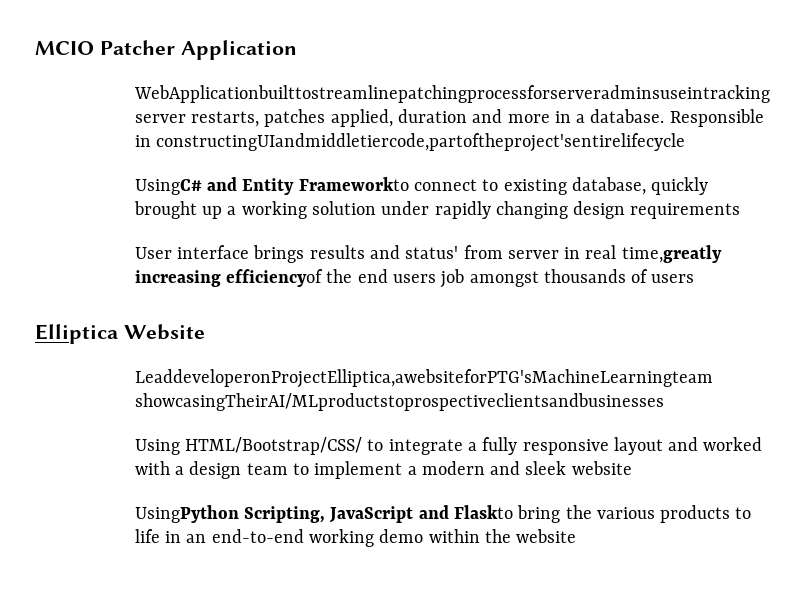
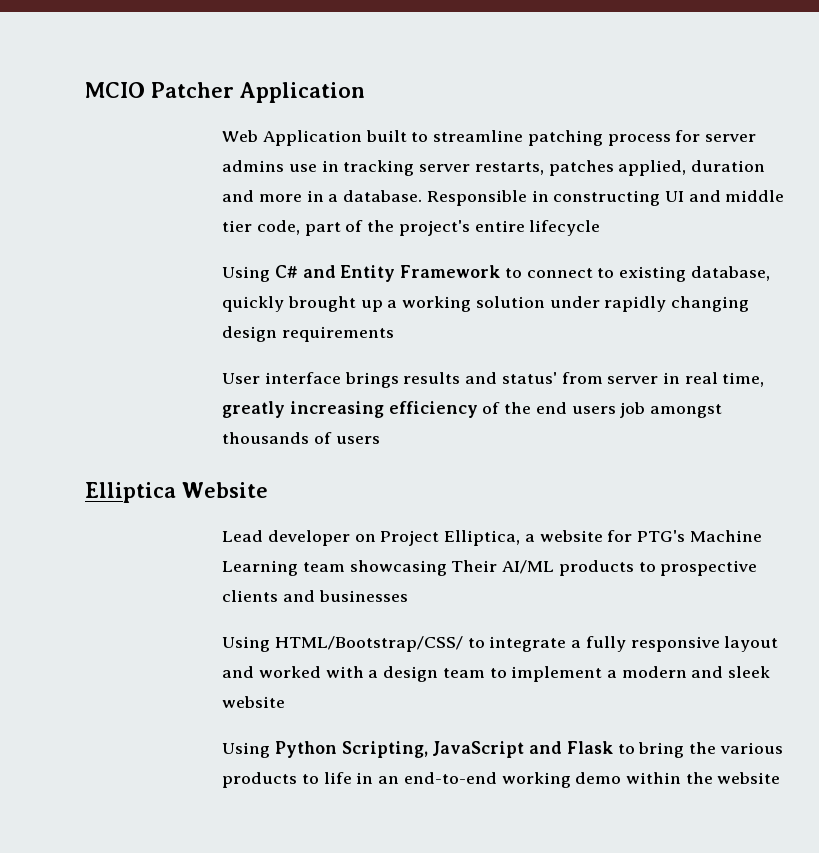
[133,85,770,103] WebApplicationbuilttostreamlinepatchingprocessforserveradminsuseintracking -> [222,130,756,146] [222,160,415,176] Web Application built to streamline patching process for server admins use in tracking
[156,133,686,152] [134,177,409,195] constructingUIandmiddletiercode,partoftheproject'sentirelifecycle // UsingC# and Entity Frameworkto -> [553,190,785,206] [222,220,601,236] [222,265,522,282] constructing UI and middle tier code, part of the project's entire lifecycle // Using C# and Entity Framework to
[621,245,722,263] [134,269,324,287] time,greatly increasing efficiencyof -> [722,372,765,387] [222,401,501,418] time, greatly increasing efficiency of
[134,369,713,388] [134,393,664,411] LeaddeveloperonProjectElliptica,awebsiteforPTG'sMachineLearningteam showcasingTheirAI/MLproductstoprospectiveclientsandbusinesses -> [222,530,762,546] [222,560,758,576] [222,590,408,602] Lead developer on Project Elliptica, a website for PTG's Machine Learning team showcasing Their AI/ML products to prospective clients and businesses
[134,505,239,523] UsingPython -> [222,741,337,758] Using Python
[453,505,513,519] Flaskto -> [566,741,635,754] Flask to

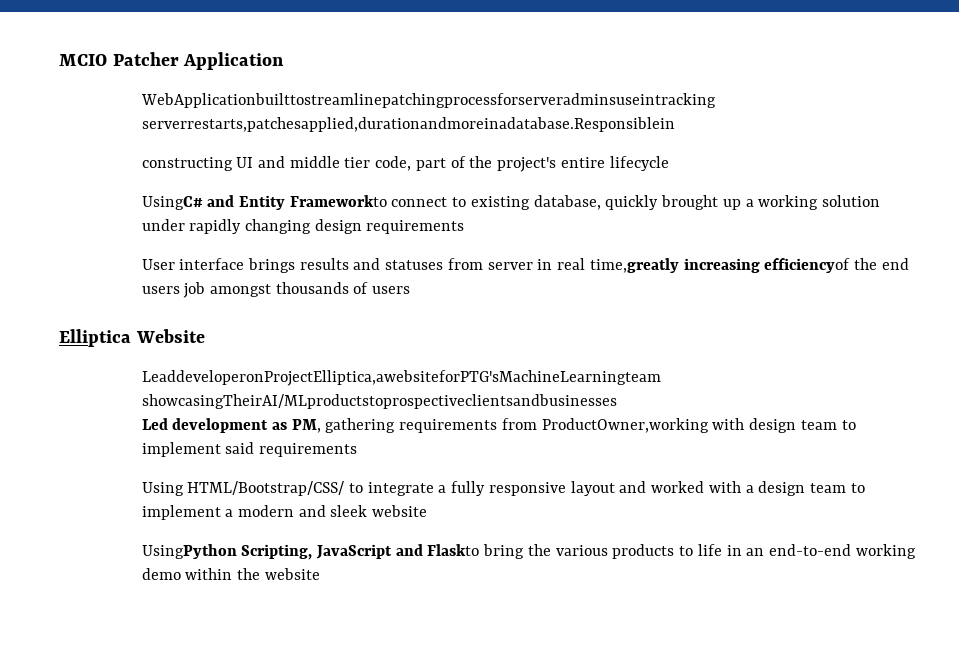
[222,130,756,146] [222,160,765,176] [222,190,549,206] Web Application built to streamline patching process for server admins use in tracking server restarts, patches applied, duration and more in a database. Responsible in -> [140,93,716,108] [141,117,675,132] WebApplicationbuilttostreamlinepatchingprocessforserveradminsuseintracking serverrestarts,patchesapplied,durationandmoreinadatabase.Responsiblein //
[222,265,522,282] Using C# and Entity Framework to -> [141,195,387,210] UsingC# and Entity Frameworkto
[501,372,557,384] status' -> [385,260,444,270] statuses
[722,372,765,387] [222,401,501,418] time, greatly increasing efficiency of -> [589,258,851,273] time,greatly increasing efficiencyof
[222,530,762,546] [222,560,758,576] [222,590,408,602] Lead developer on Project Elliptica, a website for PTG's Machine Learning team showcasing Their AI/ML products to prospective clients and businesses -> [141,370,661,386] [141,394,617,409] [141,418,856,433] [141,442,358,457] LeaddeveloperonProjectElliptica,awebsiteforPTG'sMachineLearningteam showcasingTheirAI/MLproductstoprospectiveclientsandbusinesses // Led development as PM, gathering requirements from ProductOwner,working with design team to implement said requirements
[222,741,337,758] Using Python -> [141,544,237,559] UsingPython
[566,741,635,754] Flask to -> [427,544,480,556] Flaskto

